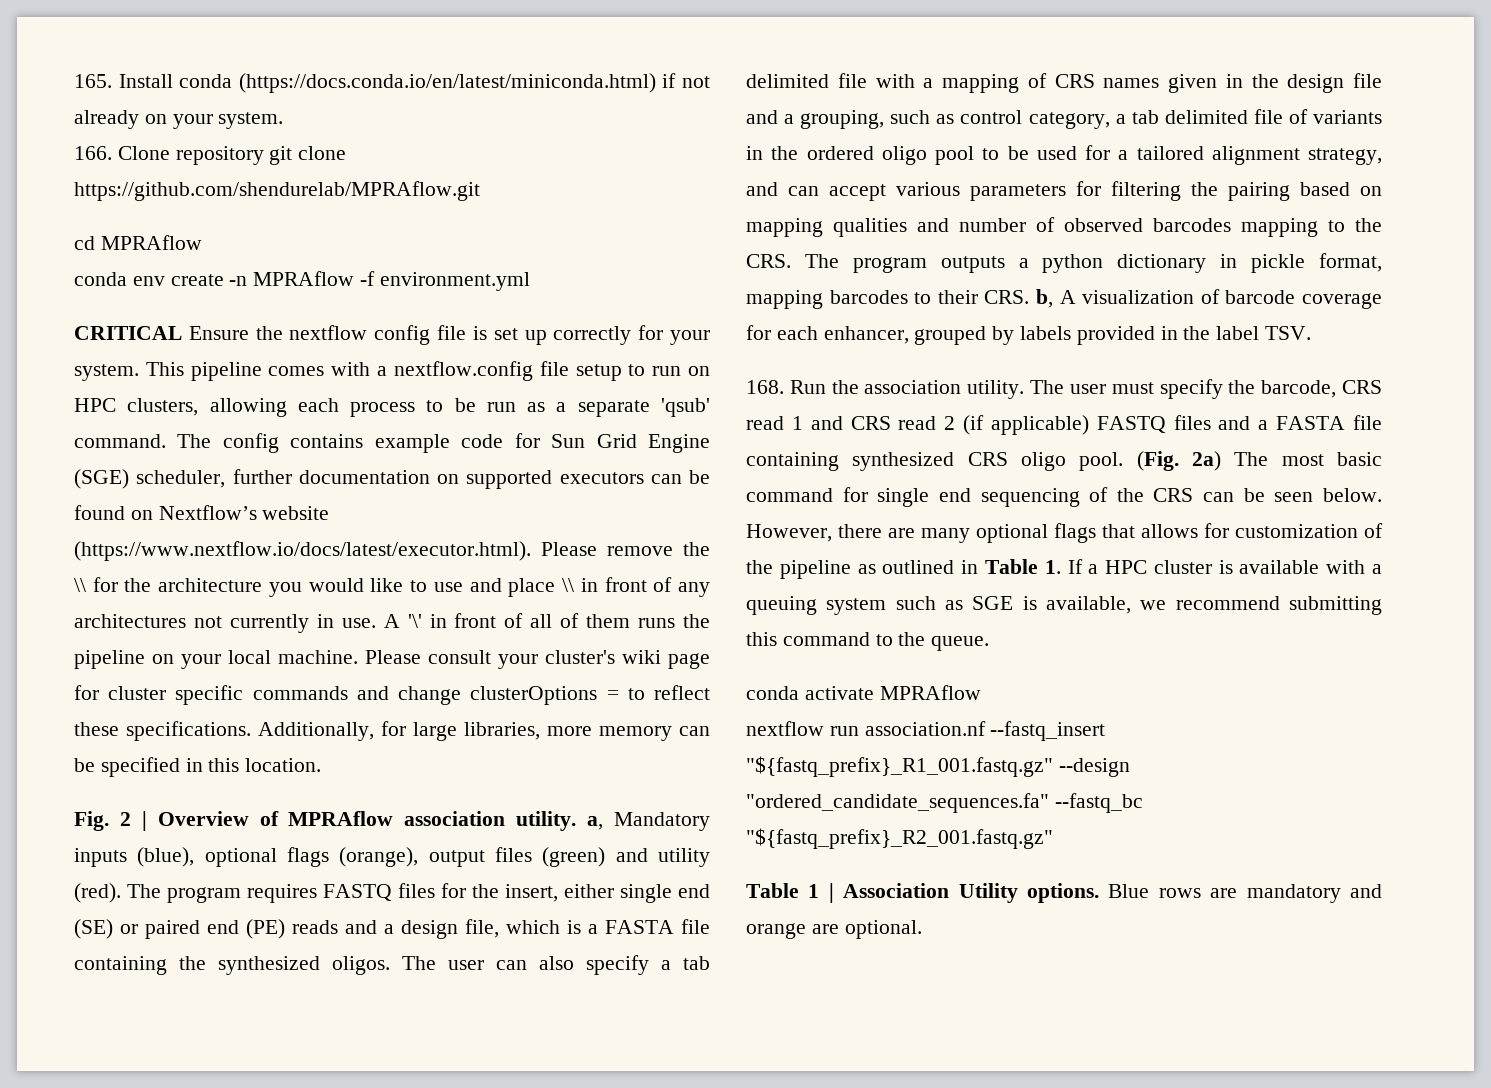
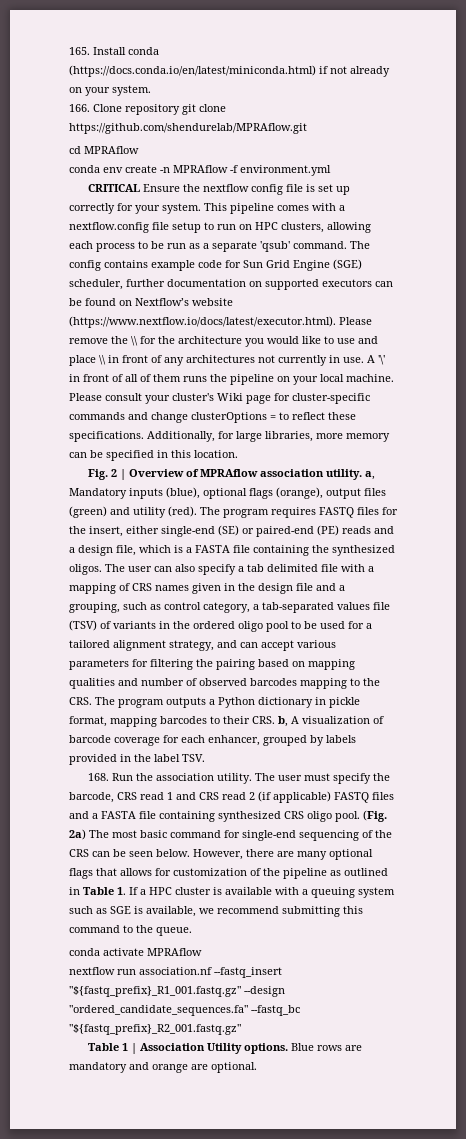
[622,650,661,664] wiki -> [217,393,243,401] Wiki
[108,685,244,705] cluster specific -> [292,393,370,404] cluster-specific
[620,884,710,903] [74,919,239,939] single end (SE) or paired end -> [161,525,314,537] single-end (SE) or paired-end
[1131,109,1283,124] tab delimited file -> [262,602,390,613] [69,620,97,631] tab-separated values file (TSV)
[1042,254,1104,273] python -> [218,697,255,708] Python
[877,488,971,507] single end -> [242,830,296,841] single-end

